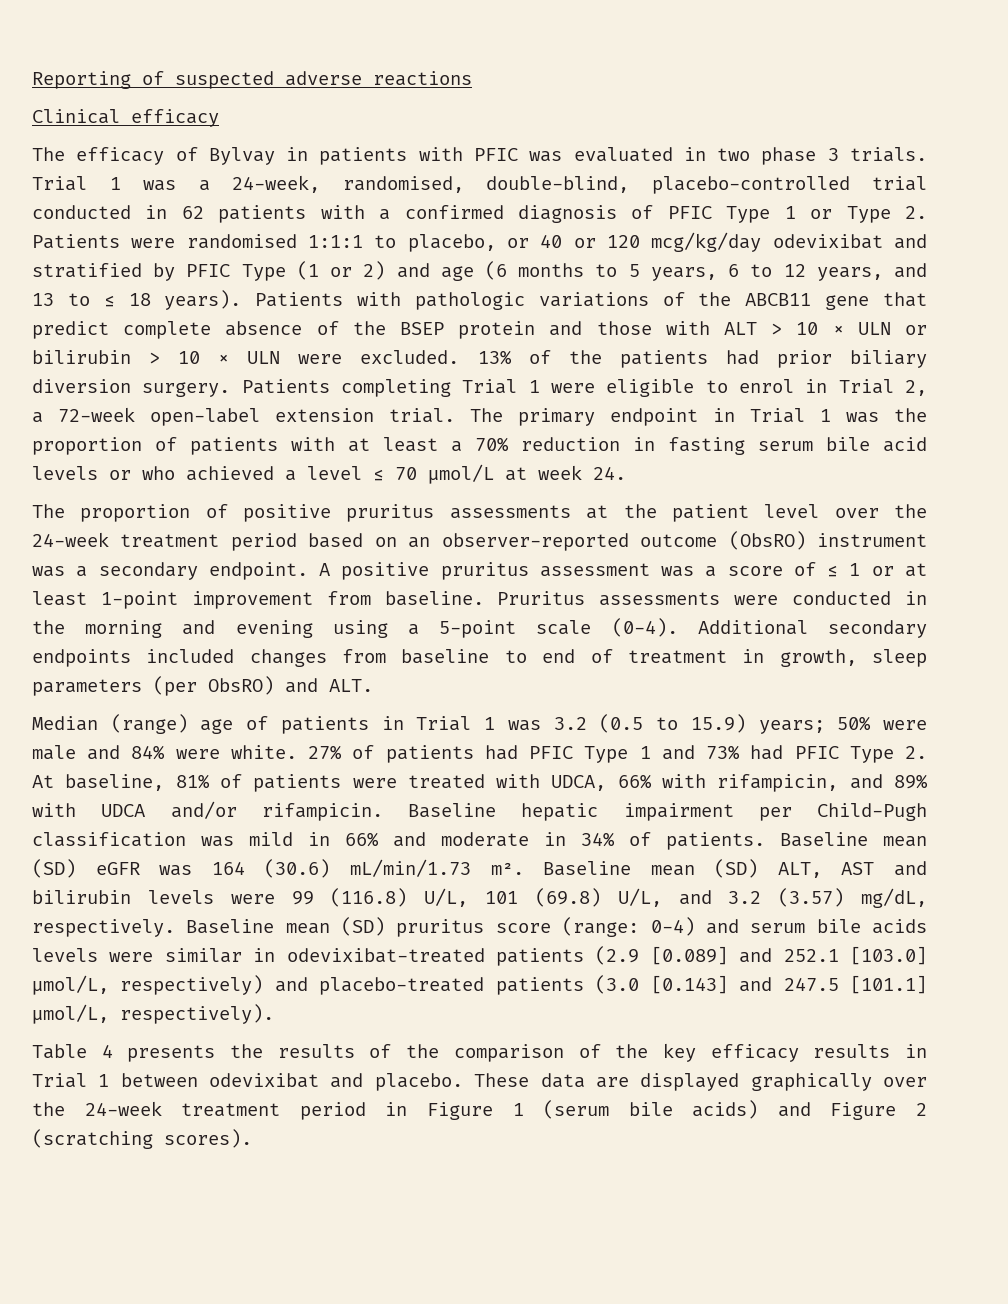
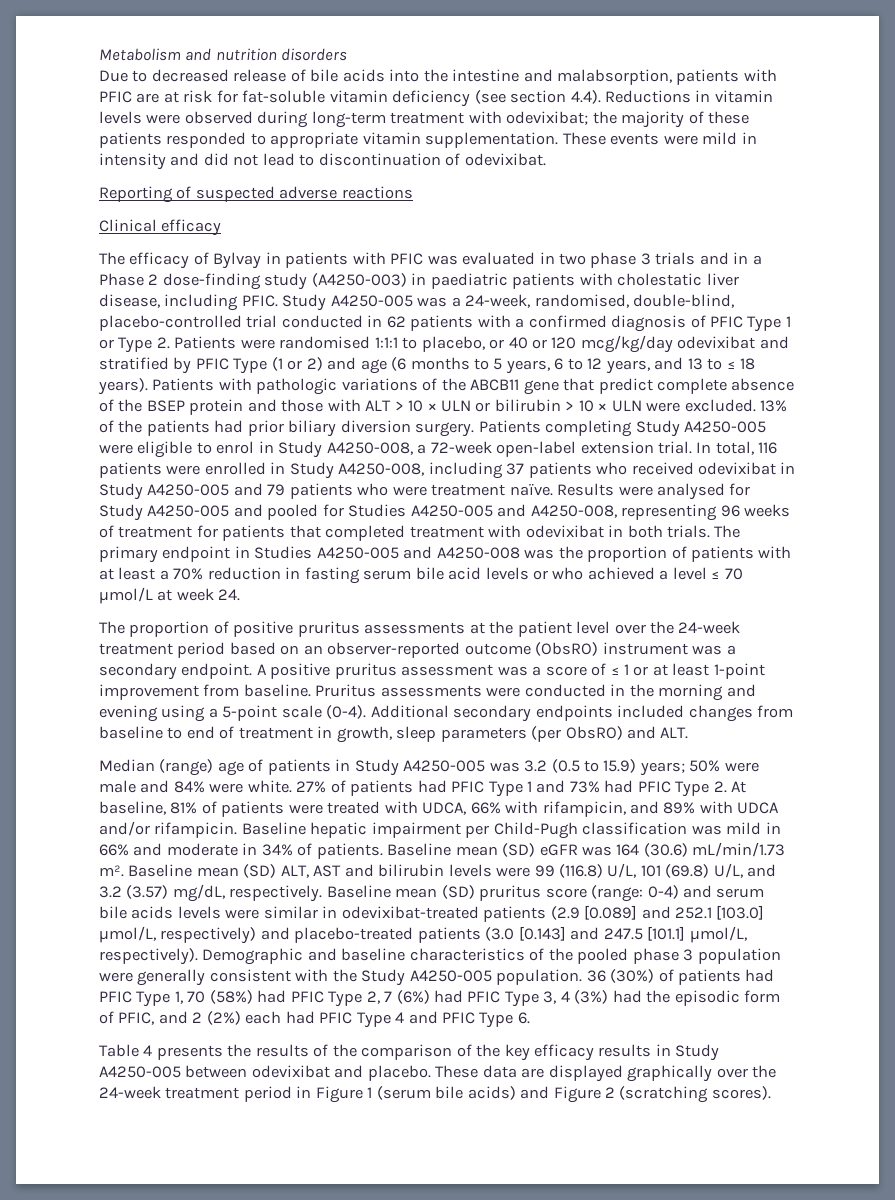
(32, 80) none -> [99,48,348,61] [99,69,777,85] [99,90,773,107] [99,111,750,128] [99,132,757,148] [99,153,546,170] Metabolism and nutrition disorders // Due to decreased release of bile acids into the intestine and malabsorption, patients with PFIC are at risk for fat-soluble vitamin deficiency (see section 4.4). Reductions in vitamin levels were observed during long-term treatment with odevixibat; the majority of these patients responded to appropriate vitamin supplementation. These events were mild in intensity and did not lead to discontinuation of odevixibat. //
[850,147,928,162] [32,176,121,191] trials. Trial 1 -> [655,252,762,265] [99,273,739,290] [99,294,413,311] trials and in a Phase 2 dose-finding study (A4250-003) in paediatric patients with cholestatic liver disease, including PFIC. Study A4250-005
[462,379,540,394] Trial 1 -> [635,420,767,437] Study A4250-005
[838,379,928,396] Trial 2, -> [278,441,413,458] Study A4250-008,
[470,408,831,426] The primary endpoint in Trial 1 -> [696,441,778,455] [99,462,796,479] [99,483,751,500] [99,504,791,521] [99,525,741,541] [99,546,520,563] In total, 116 patients were enrolled in Study A4250-008, including 37 patients who received odevixibat in Study A4250-005 and 79 patients who were treatment naïve. Results were analysed for Study A4250-005 and pooled for Studies A4250-005 and A4250-008, representing 96 weeks of treatment for patients that completed treatment with odevixibat in both trials. The primary endpoint in Studies A4250-005 and A4250-008
[416,716,496,731] Trial 1 -> [354,759,486,776] Study A4250-005
(274, 1014) none -> [202,948,781,965] [99,969,775,986] [99,990,781,1007] [99,1011,530,1028] Demographic and baseline characteristics of the pooled phase 3 population were generally consistent with the Study A4250-005 population. 36 (30%) of patients had PFIC Type 1, 70 (58%) had PFIC Type 2, 7 (6%) had PFIC Type 3, 4 (3%) had the episodic form of PFIC, and 2 (2%) each had PFIC Type 4 and PFIC Type 6.
[32,1073,110,1088] Trial 1 -> [675,1044,720,1061] [99,1066,181,1078] Study A4250-005

